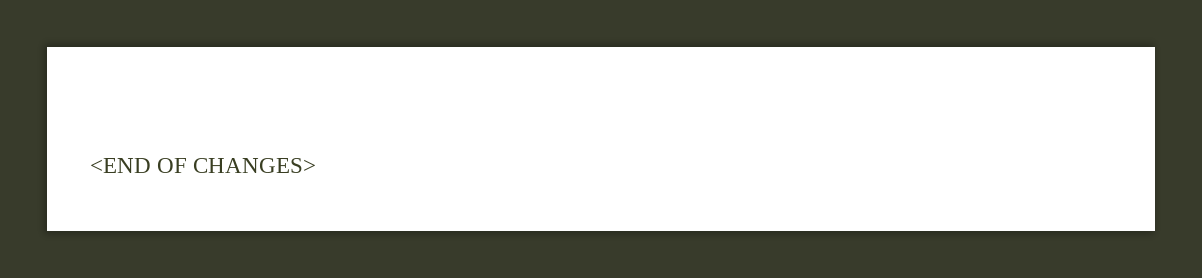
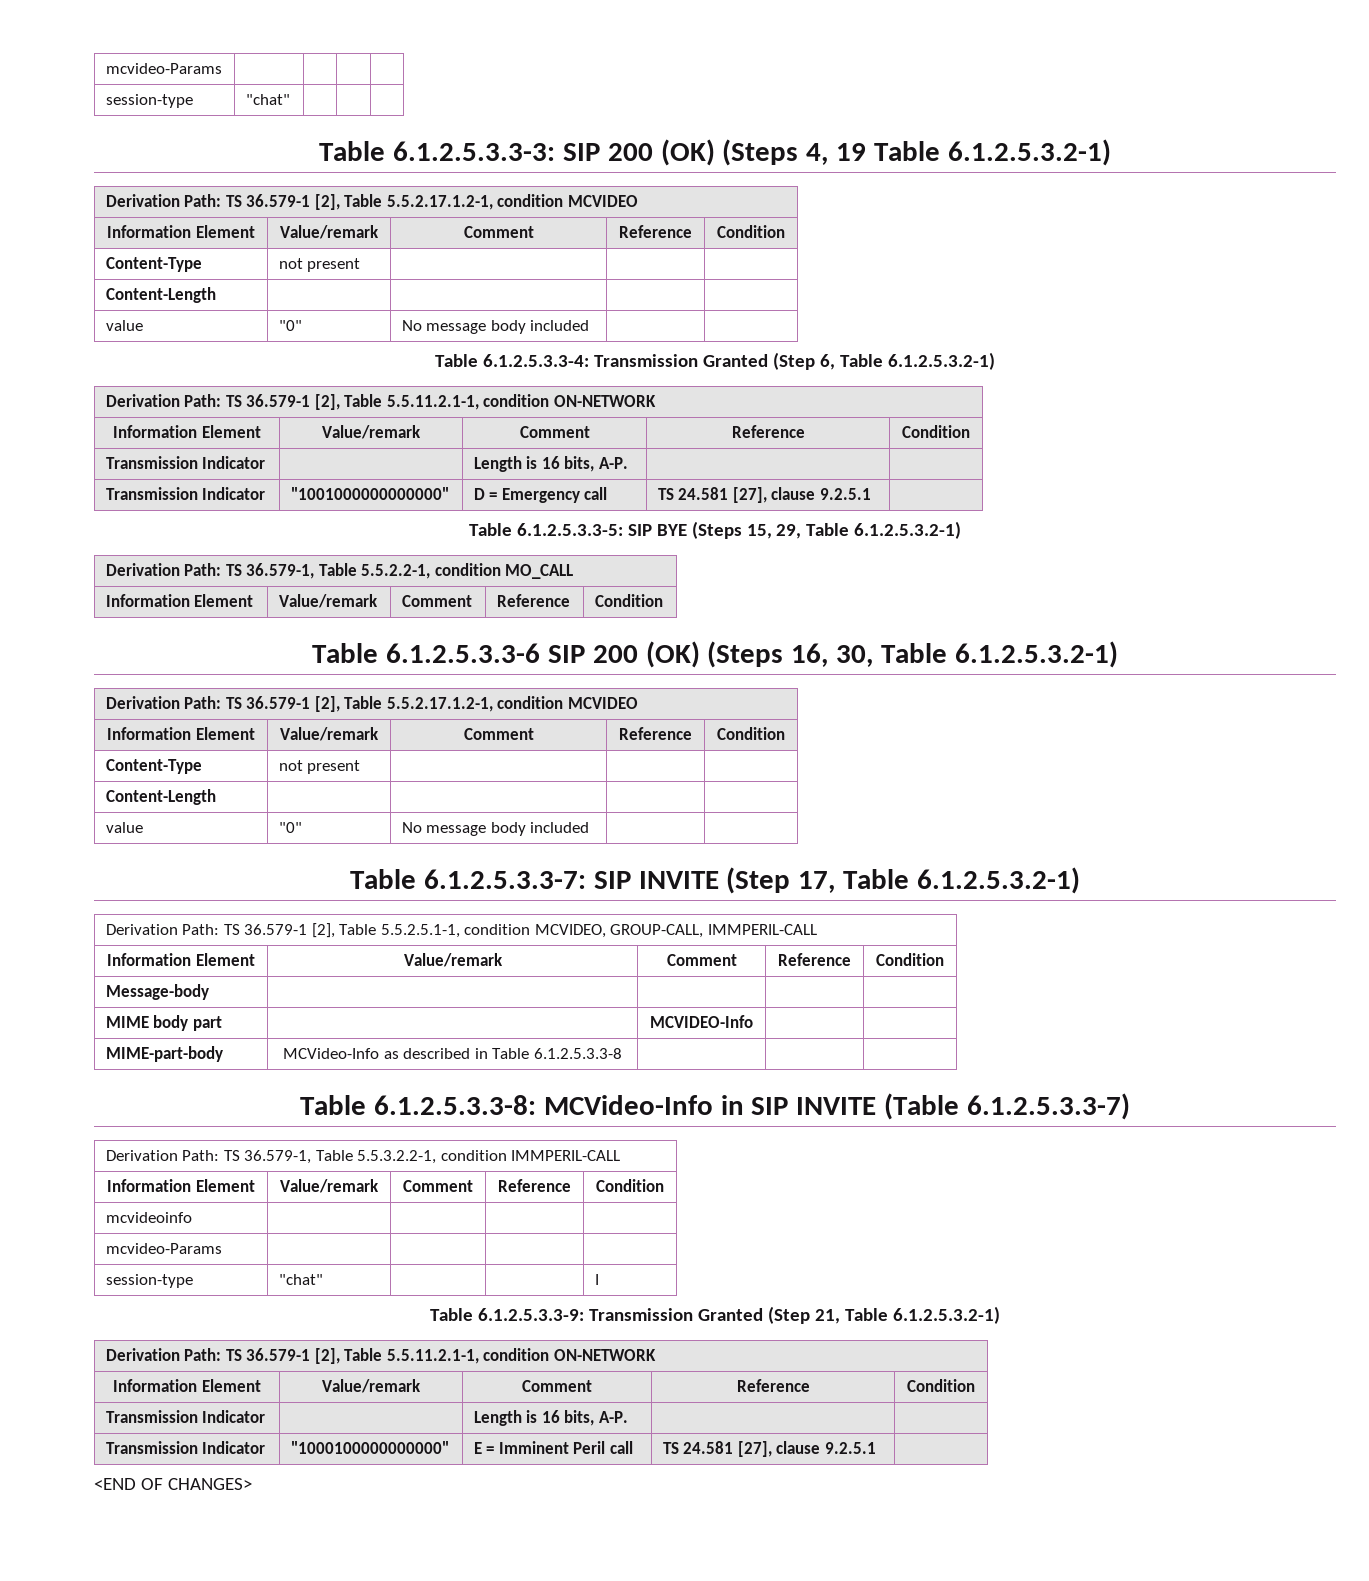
(90, 165) none -> [105,63,222,74] [105,94,193,108] [245,94,290,105] [319,139,1111,166] [105,194,638,210] [107,225,255,238] [280,225,379,239] [463,226,534,238] [619,225,693,238] [717,225,786,238] [105,257,202,272] [278,258,361,272] [105,287,216,303] [105,320,143,331] [278,320,302,331] [401,320,590,334] [435,352,995,370] [105,394,656,410] [113,425,261,438] [322,425,421,439] [519,426,590,438] [731,425,805,438] [902,425,971,438] [105,456,266,469] [473,456,628,472] [105,487,266,500] [290,487,449,500] [473,487,608,503] [657,487,871,503] [468,521,962,539] [105,563,574,579] [105,594,254,607] [278,594,378,608] [401,595,472,607] [496,594,570,607] [594,594,663,607] [312,641,1118,668] [105,696,638,712] [107,727,255,740] [280,727,379,741] [463,728,534,740] [619,727,693,740] [717,727,786,740] [105,759,202,774] [278,760,361,774] [105,789,216,805] [105,822,143,833] [278,822,302,833] [401,822,590,836] [350,867,1080,894] [105,923,817,938] [107,953,255,966] [403,953,503,967] [666,954,737,966] [778,953,852,966] [876,953,945,966] [105,984,209,1000] [105,1015,222,1031] [650,1015,754,1028] [105,1046,223,1062] [283,1048,622,1059] [300,1093,1130,1120] [105,1150,621,1164] [107,1179,255,1192] [280,1179,379,1193] [403,1180,473,1192] [498,1179,571,1192] [596,1179,664,1192] [105,1212,192,1223] [105,1243,222,1254] [105,1274,193,1288] [278,1274,323,1285] [594,1274,599,1285] [430,1306,1000,1324] [105,1348,656,1364] [113,1379,261,1392] [322,1379,421,1393] [522,1380,592,1392] [736,1379,810,1392] [907,1379,976,1392] [105,1410,266,1423] [473,1410,628,1426] [105,1441,266,1454] [290,1441,449,1454] [473,1441,633,1454] [662,1441,876,1457] mcvideo-Params | | | | // session-type | "chat" | | | // Table 6.1.2.5.3.3-3: SIP 200 (OK) (Steps 4, 19 Table 6.1.2.5.3.2-1) // Derivation Path: TS 36.579-1 [2], Table 5.5.2.17.1.2-1, condition MCVIDEO // Information Element | Value/remark | Comment | Reference | Condition // Content-Type | not present | | | // Content-Length | | | | // value | "0" | No message body included | | // Table 6.1.2.5.3.3-4: Transmission Granted (Step 6, Table 6.1.2.5.3.2-1) // Derivation Path: TS 36.579-1 [2], Table 5.5.11.2.1-1, condition ON-NETWORK // Information Element | Value/remark | Comment | Reference | Condition // Transmission Indicator | | Length is 16 bits, A-P. | | // Transmission Indicator | "1001000000000000" | D = Emergency call | TS 24.581 [27], clause 9.2.5.1 | // Table 6.1.2.5.3.3-5: SIP BYE (Steps 15, 29, Table 6.1.2.5.3.2-1) // Derivation Path: TS 36.579-1, Table 5.5.2.2-1, condition MO_CALL // Information Element | Value/remark | Comment | Reference | Condition // Table 6.1.2.5.3.3-6 SIP 200 (OK) (Steps 16, 30, Table 6.1.2.5.3.2-1) // Derivation Path: TS 36.579-1 [2], Table 5.5.2.17.1.2-1, condition MCVIDEO // Information Element | Value/remark | Comment | Reference | Condition // Content-Type | not present | | | // Content-Length | | | | // value | "0" | No message body included | | // Table 6.1.2.5.3.3-7: SIP INVITE (Step 17, Table 6.1.2.5.3.2-1) // Derivation Path: TS 36.579-1 [2], Table 5.5.2.5.1-1, condition MCVIDEO, GROUP-CALL, IMMPERIL-CALL // Information Element | Value/remark | Comment | Reference | Condition // Message-body | | | | // MIME body part | | MCVIDEO-Info | | // MIME-part-body | MCVideo-Info as described in Table 6.1.2.5.3.3-8 | | | // Table 6.1.2.5.3.3-8: MCVideo-Info in SIP INVITE (Table 6.1.2.5.3.3-7) // Derivation Path: TS 36.579-1, Table 5.5.3.2.2-1, condition IMMPERIL-CALL // Information Element | Value/remark | Comment | Reference | Condition // mcvideoinfo | | | | // mcvideo-Params | | | | // session-type | "chat" | | | I // Table 6.1.2.5.3.3-9: Transmission Granted (Step 21, Table 6.1.2.5.3.2-1) // Derivation Path: TS 36.579-1 [2], Table 5.5.11.2.1-1, condition ON-NETWORK // Information Element | Value/remark | Comment | Reference | Condition // Transmission Indicator | | Length is 16 bits, A-P. | | // Transmission Indicator | "1000100000000000" | E = Imminent Peril call | TS 24.581 [27], clause 9.2.5.1 | //

